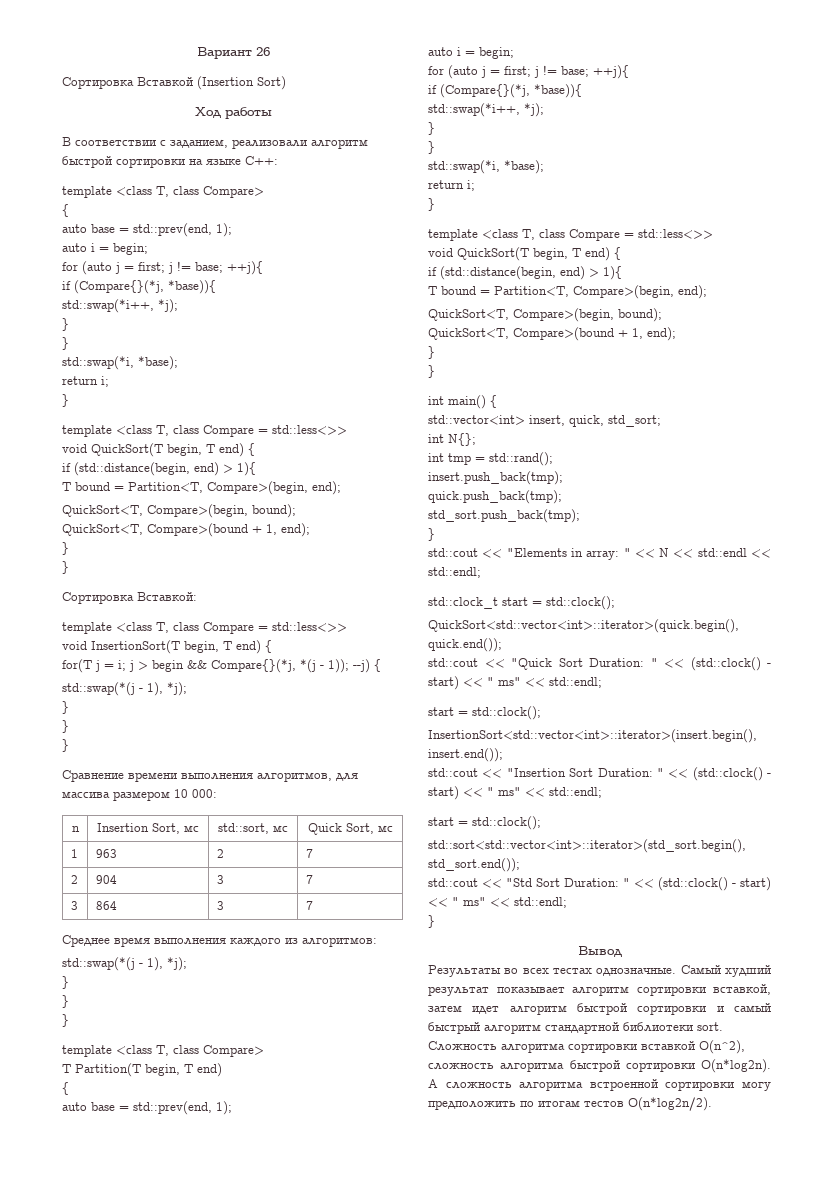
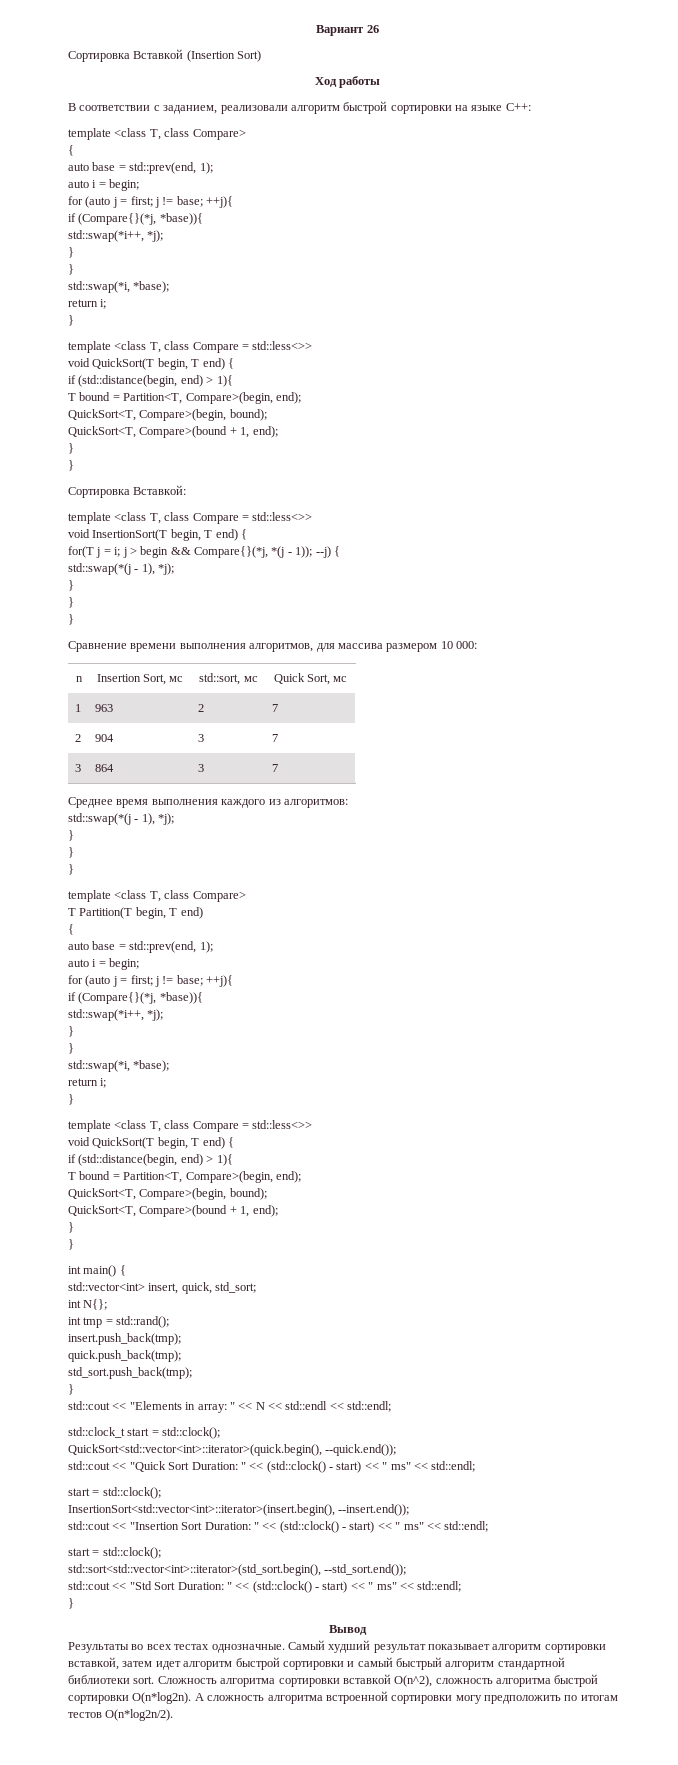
[428,638,502,652] quick.end()); -> [325,1444,397,1456] --quick.end());
[428,748,503,762] insert.end()); -> [338,1504,410,1516] --insert.end());
[428,858,520,872] std_sort.end()); -> [324,1564,407,1576] --std_sort.end());

